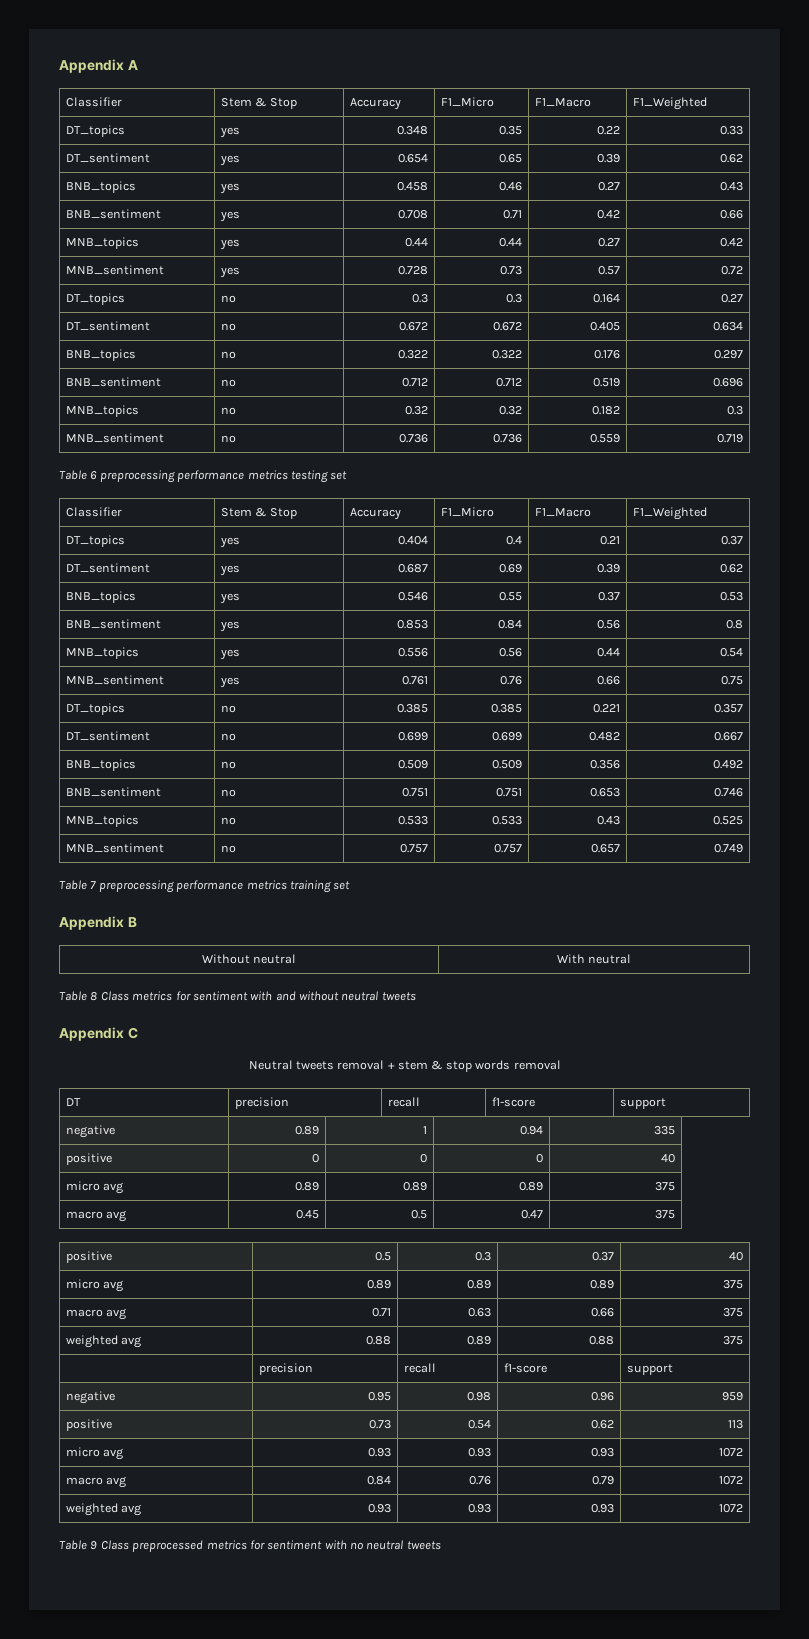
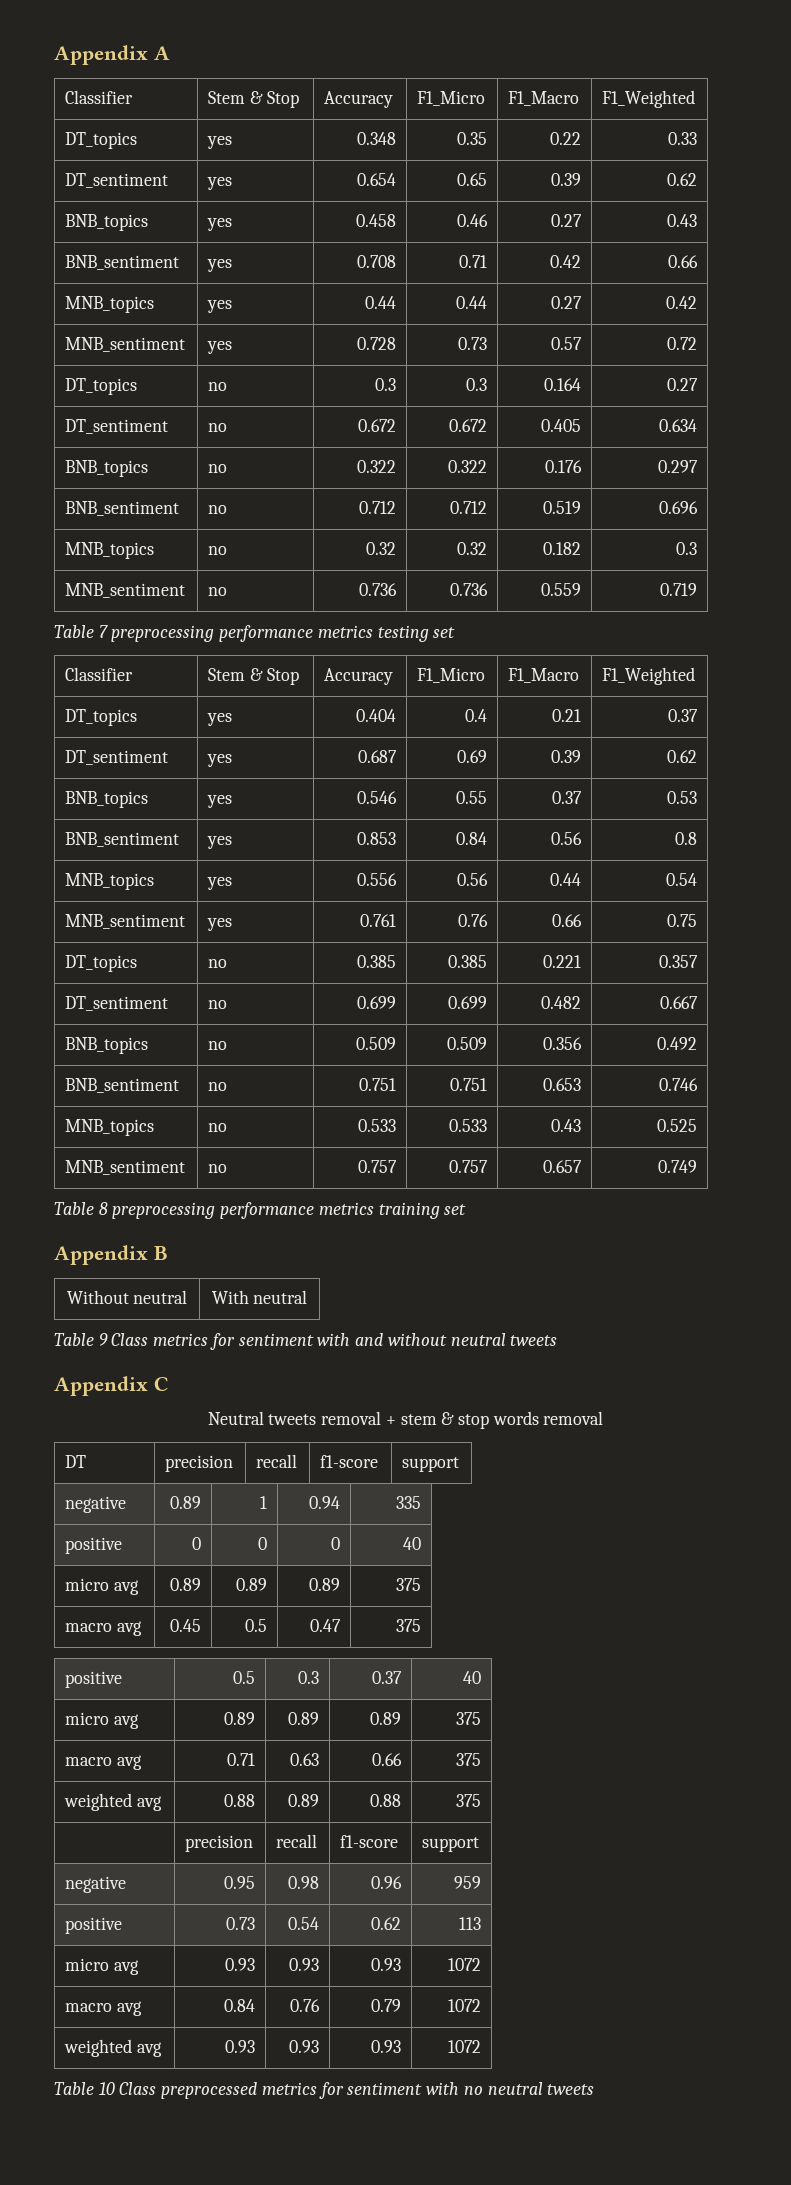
[90,471,98,480] 6 -> [98,625,108,638] 7
[90,881,97,889] 7 -> [98,1202,108,1215] 8
[90,992,98,1001] 8 -> [98,1333,108,1346] 9
[90,1541,98,1550] 9 -> [98,2082,115,2095] 10

